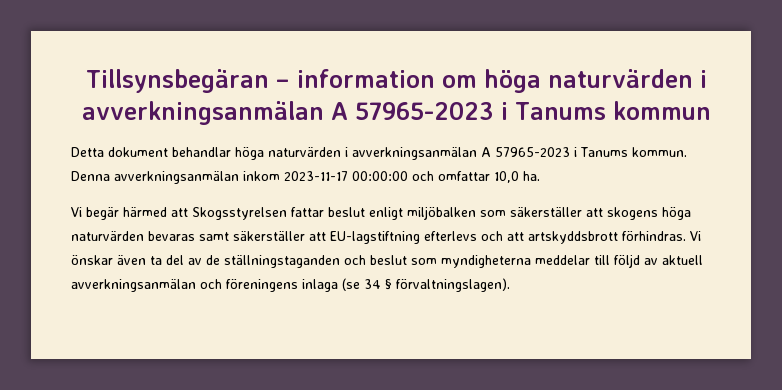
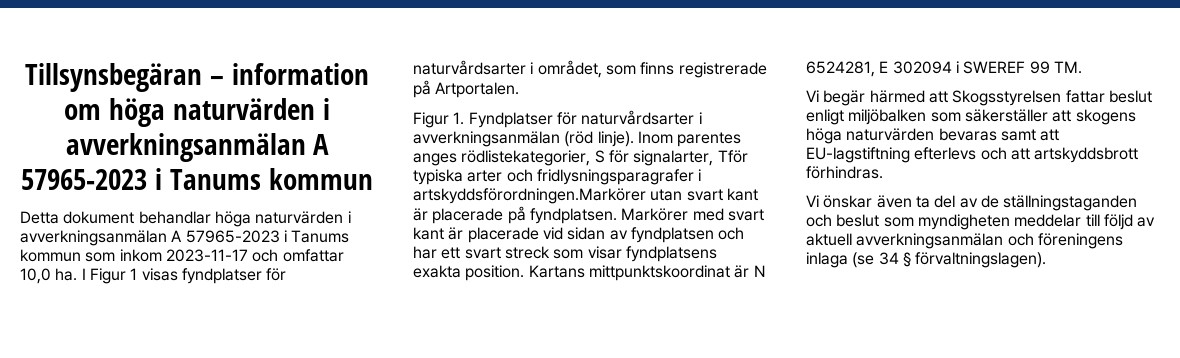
[632,147,687,157] [71,171,239,184] kommun. Denna avverkningsanmälan -> [20,249,116,262] kommun som
[352,171,408,181] 00:00:00 -> (248, 255) none
(540, 176) none -> [81,268,287,284] [413,60,767,78] [413,80,520,98] [413,110,702,128] [413,131,742,147] [413,150,748,166] [413,169,702,185] [413,188,758,204] [413,206,764,224] [413,227,745,243] [413,246,717,262] [413,265,765,281] [806,61,1082,77] I Figur 1 visas fyndplatser för naturvårdsarter i området, som finns registrerade på Artportalen. // Figur 1. Fyndplatser för naturvårdsarter i avverkningsanmälan (röd linje). Inom parentes anges rödlistekategorier, S för signalarter, Tför typiska arter och fridlysningsparagrafer i artskyddsförordningen.Markörer utan svart kant är placerade på fyndplatsen. Markörer med svart kant är placerade vid sidan av fyndplatsen och har ett svart streck som visar fyndplatsens exakta position. Kartans mittpunktskoordinat är N 6524281, E 302094 i SWEREF 99 TM.
[233,231,305,241] säkerställer -> (1036, 135) none
(686, 235) none -> (883, 172) //
[441,255,531,268] myndigheterna -> [917,214,1010,230] myndigheten

